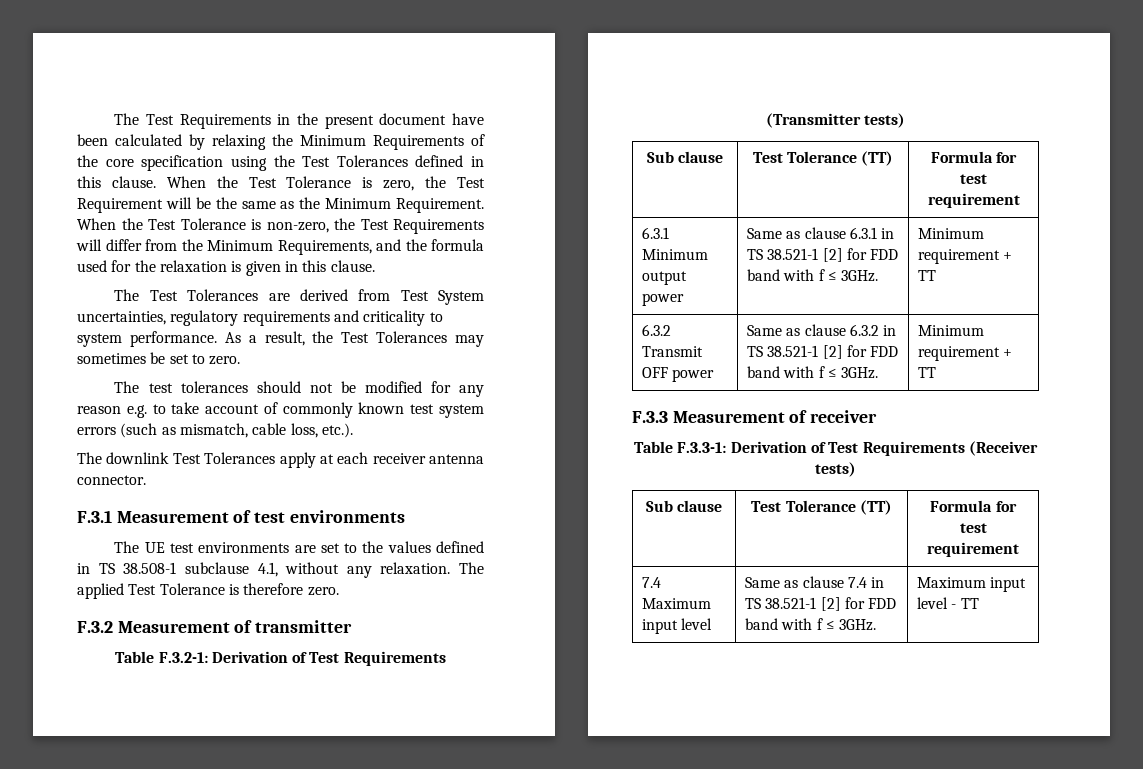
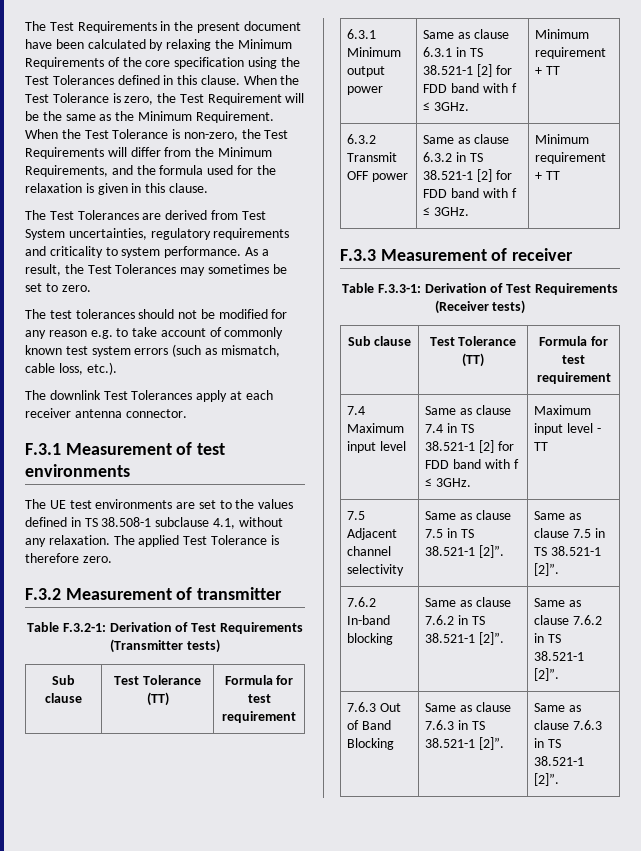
(979, 603) none -> [347,511,366,520] [347,528,398,540] [347,546,392,556] [347,564,405,576] [425,510,511,520] [425,528,474,538] [425,545,505,558] [534,511,582,520] [534,528,605,538] [534,546,602,556] [534,563,560,576] [347,597,377,607] [347,615,391,625] [347,633,394,645] [425,597,511,607] [425,615,485,625] [425,632,505,645] [534,598,582,607] [534,615,603,625] [534,633,562,643] [534,651,585,661] [534,668,560,681] [347,702,402,712] [347,720,392,730] [347,738,395,750] [425,702,511,712] [425,720,485,730] [425,737,505,750] [534,703,582,712] [534,720,603,730] [534,738,562,748] [534,756,585,766] [534,773,560,786] // 7.5 Adjacent channel selectivity | Same as clause 7.5 in TS 38.521-1 [2]”. | Same as clause 7.5 in TS 38.521-1 [2]”. // 7.6.2 In-band blocking | Same as clause 7.6.2 in TS 38.521-1 [2]”. | Same as clause 7.6.2 in TS 38.521-1 [2]”. // 7.6.3 Out of Band Blocking | Same as clause 7.6.3 in TS 38.521-1 [2]”. | Same as clause 7.6.3 in TS 38.521-1 [2]”.

